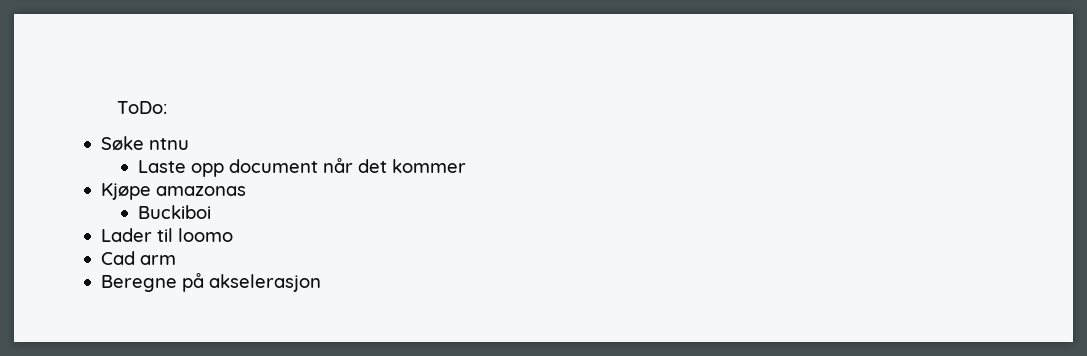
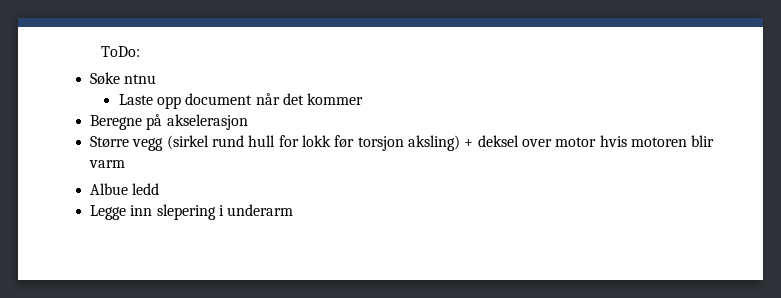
[101,183,247,200] [137,205,211,219] [101,228,234,242] [101,251,177,265] [101,273,322,292] Kjøpe amazonas // Buckiboi // Lader til loomo // Cad arm // Beregne på akselerasjon -> [90,114,248,130] [90,135,715,151] [89,160,126,168] [90,183,160,195] [90,204,294,220] Beregne på akselerasjon // Større vegg (sirkel rund hull for lokk før torsjon aksling) + deksel over motor hvis motoren blir varm // Albue ledd // Legge inn slepering i underarm

